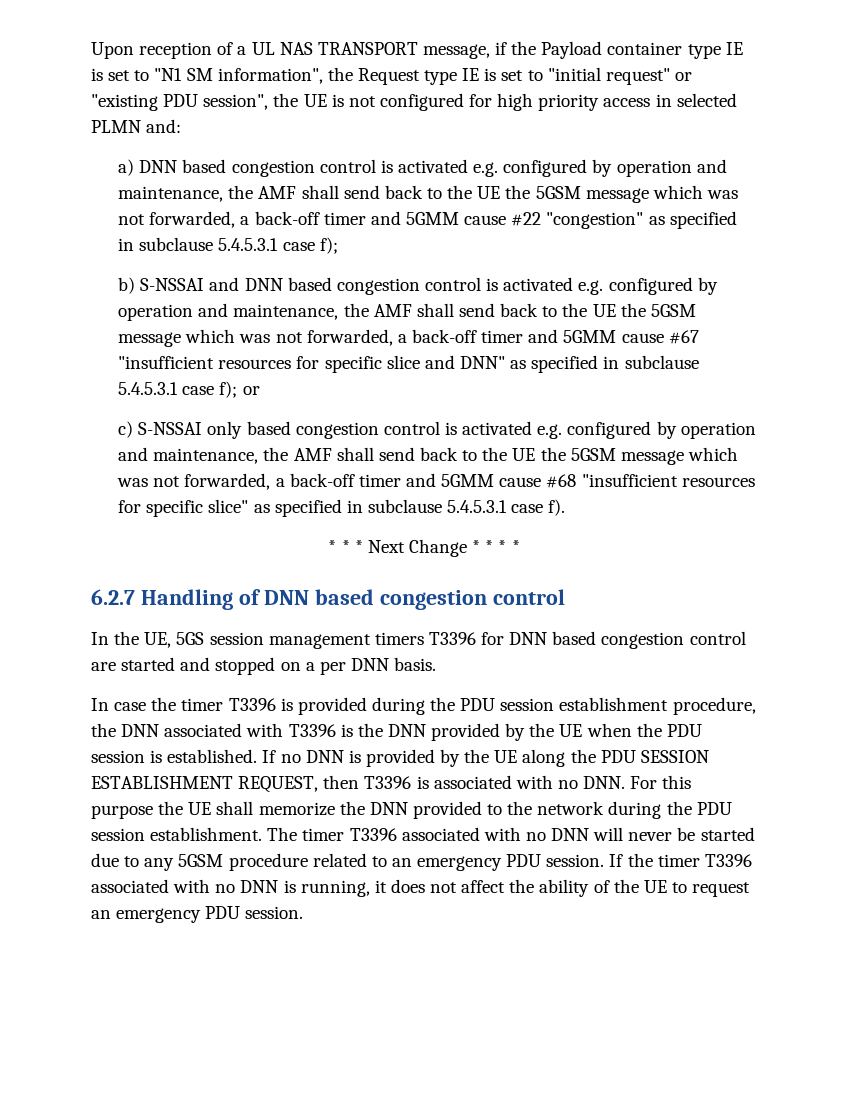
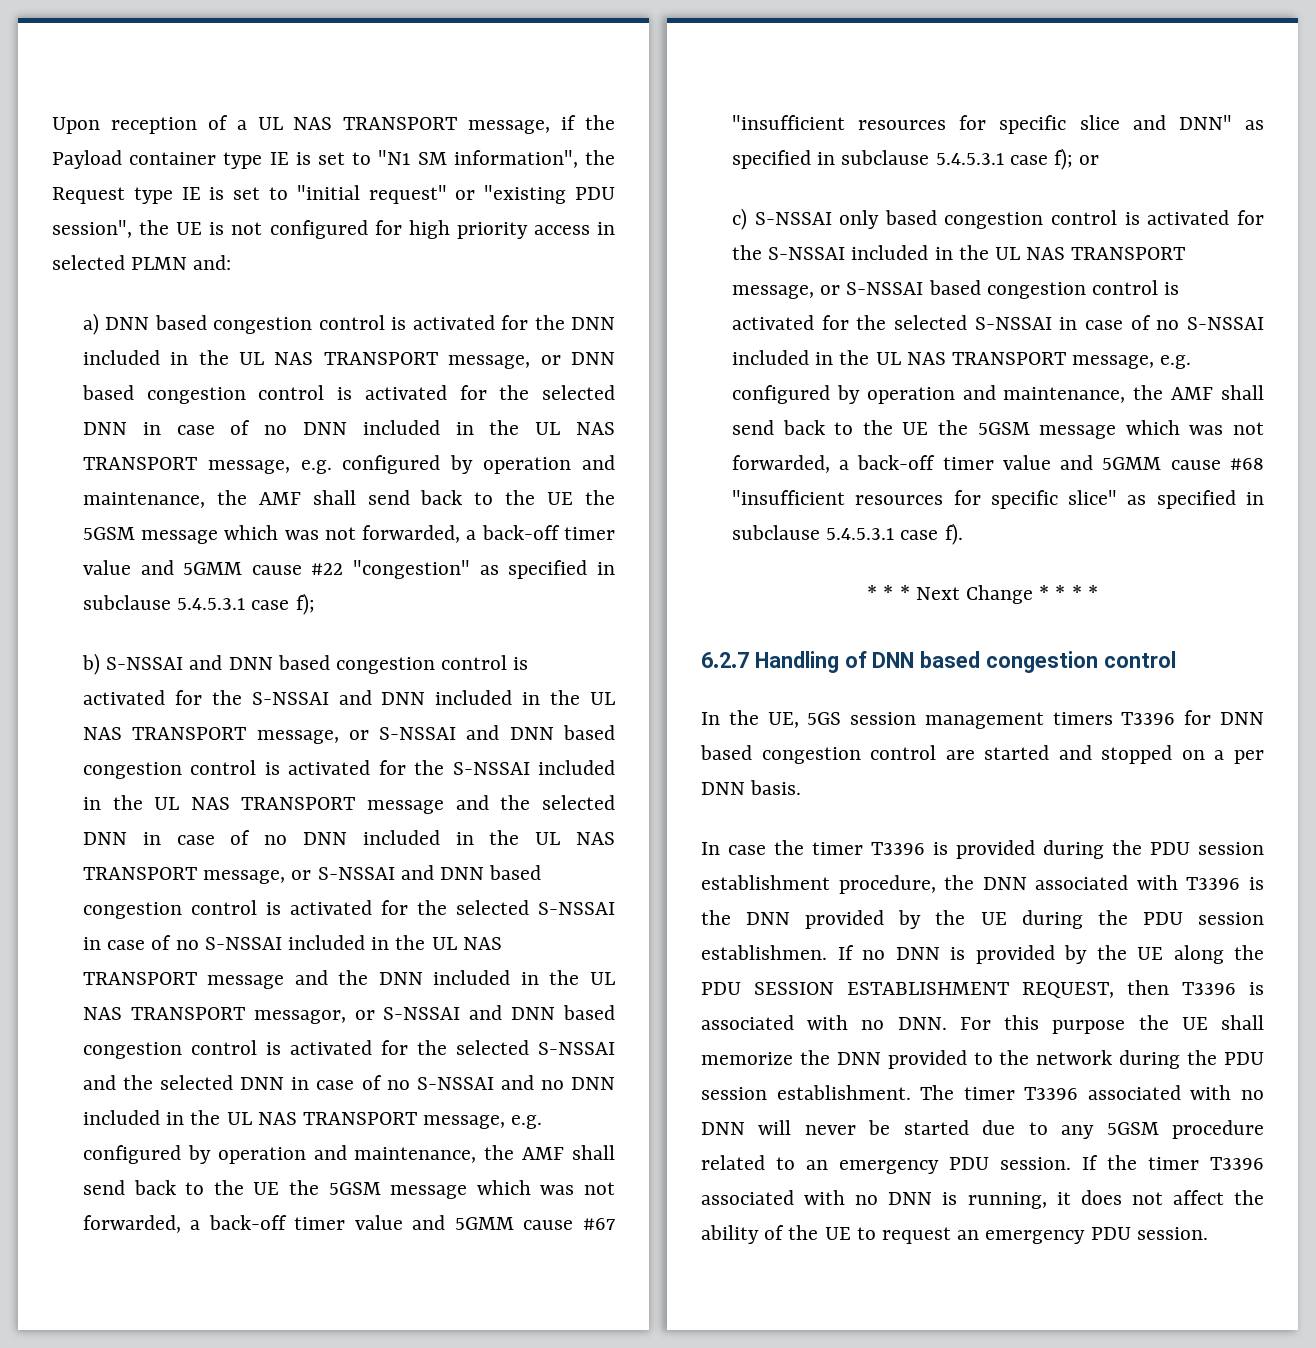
(468, 166) none -> [501,315,615,330] [82,350,615,369] [81,385,615,404] [82,420,615,435] [82,457,290,474] for the DNN included in the UL NAS TRANSPORT message, or DNN based congestion control is activated for the selected DNN in case of no DNN included in the UL NAS TRANSPORT message,
(366, 218) none -> [82,560,131,575] value
(574, 284) none -> [174,690,615,705] [82,725,615,744] [82,760,615,779] [82,795,615,814] [82,830,615,845] [82,865,542,884] [82,900,615,919] [82,935,502,950] [82,970,616,989] [82,1005,615,1024] [82,1040,615,1059] [82,1075,615,1090] [82,1110,506,1129] for the S-NSSAI and DNN included in the UL NAS TRANSPORT message, or S-NSSAI and DNN based congestion control is activated for the S-NSSAI included in the UL NAS TRANSPORT message and the selected DNN in case of no DNN included in the UL NAS TRANSPORT message, or S-NSSAI and DNN based congestion control is activated for the selected S-NSSAI in case of no S-NSSAI included in the UL NAS TRANSPORT message and the DNN included in the UL NAS TRANSPORT messagor, or S-NSSAI and DNN based congestion control is activated for the selected S-NSSAI and the selected DNN in case of no S-NSSAI and no DNN included in the UL NAS TRANSPORT message,
(524, 336) none -> [354,1215,403,1230] value
(533, 428) none -> [1237,210,1264,225] [731,245,1186,260] [731,280,1180,299] [731,315,1264,330] [731,350,1155,369] for the S-NSSAI included in the UL NAS TRANSPORT message, or S-NSSAI based congestion control is activated for the selected S-NSSAI in case of no S-NSSAI included in the UL NAS TRANSPORT message,
(401, 480) none -> [1002,455,1051,470] value
[586,723,702,737] [91,749,258,763] when the PDU session is established. -> [1021,910,1264,929] [701,945,827,960] during the PDU session establishmen.

